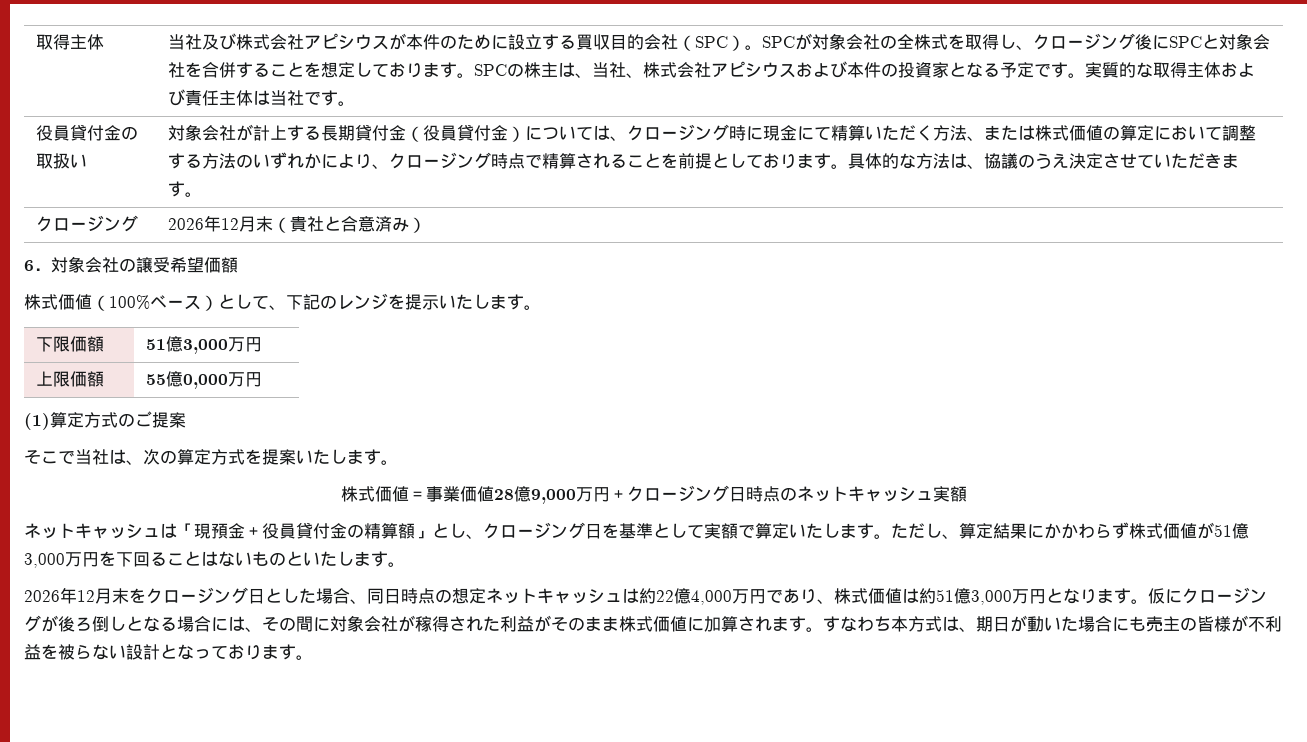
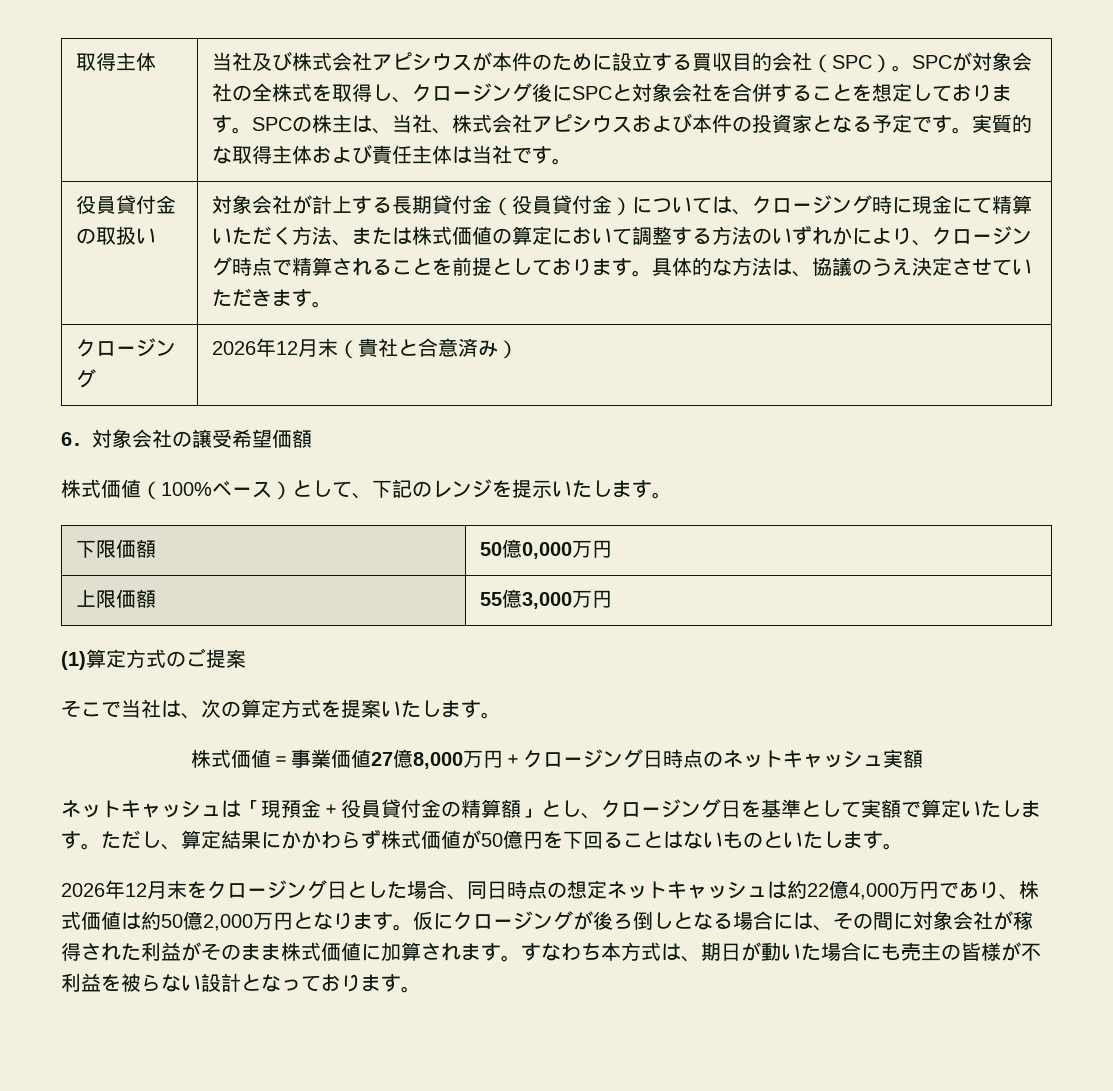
[146,336,229,354] 51億3,000 -> [479,539,572,559] 50億0,000
[183,374,229,389] 0,000 -> [521,592,572,609] 3,000
[493,486,576,504] 28億9,000 -> [370,749,463,769] 27億8,000
[1214,523,1249,539] [24,552,82,568] 51億3,000万 -> [481,830,523,849] 50億
[936,588,1012,605] 51億3,000 -> [161,911,253,931] 50億2,000

